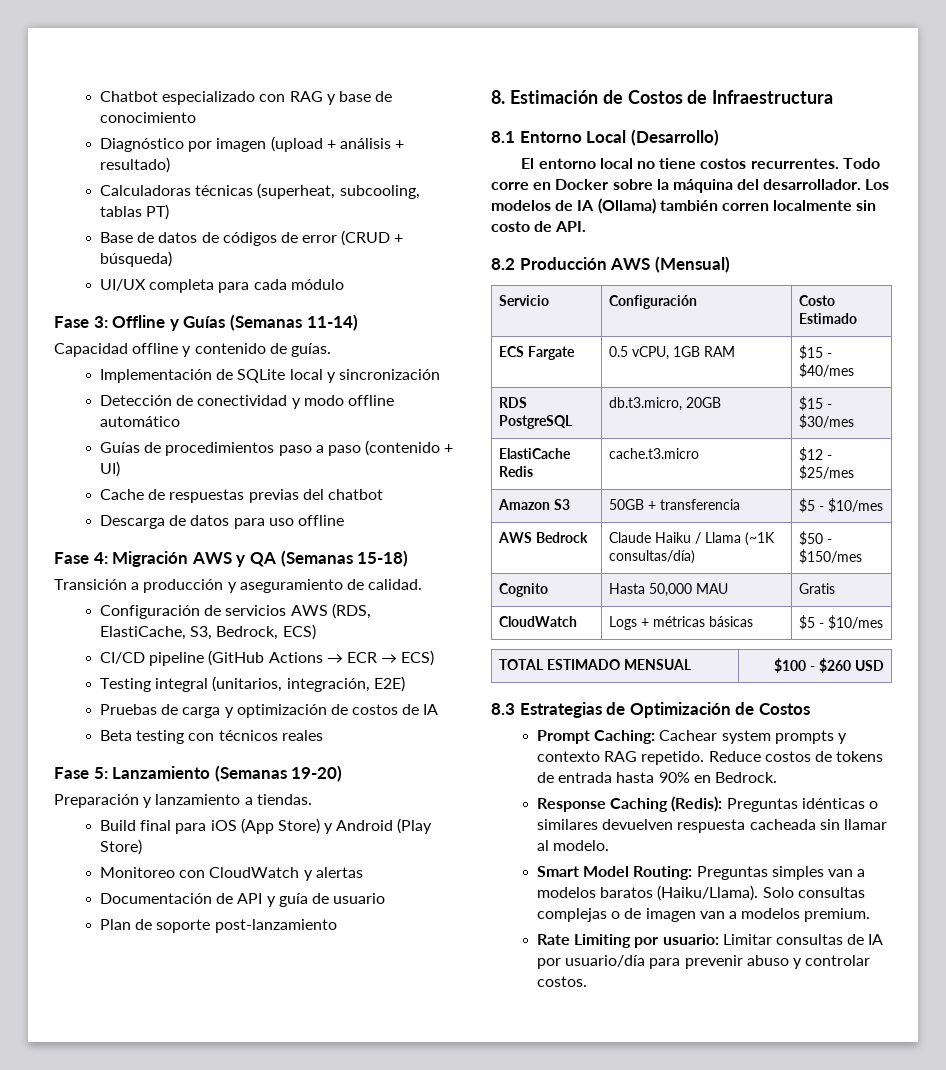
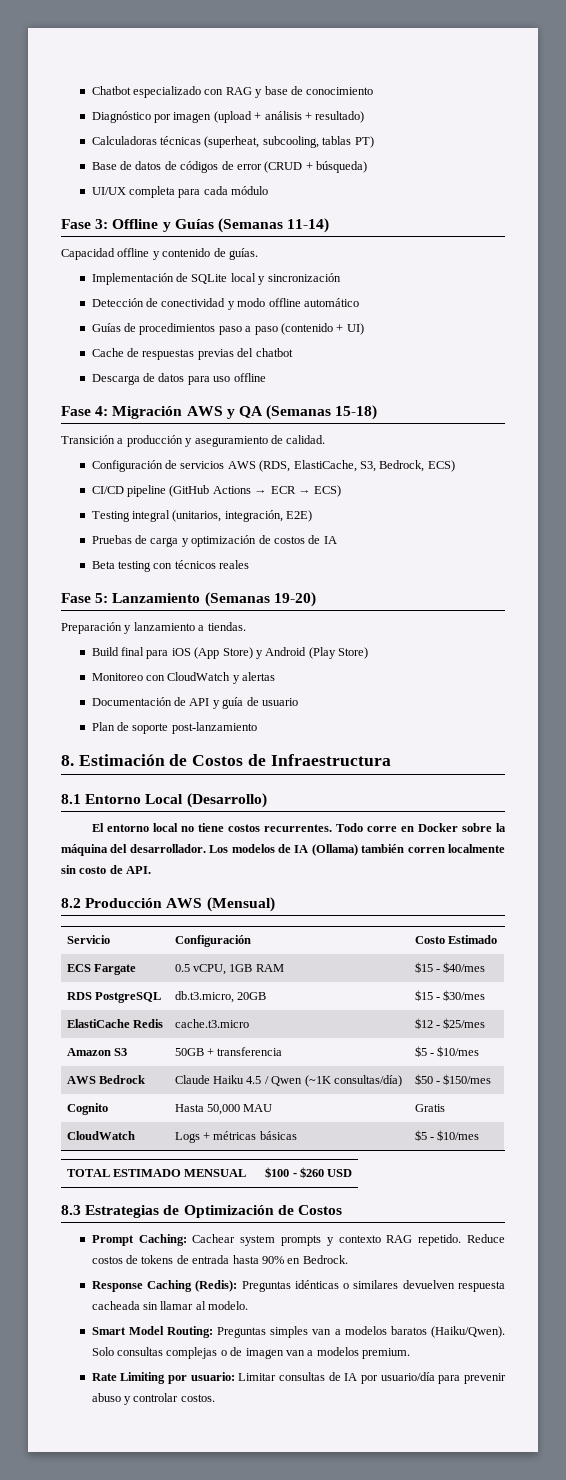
[695,532,742,544] / Llama -> [246,1076,303,1086] 4.5 / Qwen
[657,885,759,901] (Haiku/Llama). -> [430,1326,505,1338] (Haiku/Qwen).

